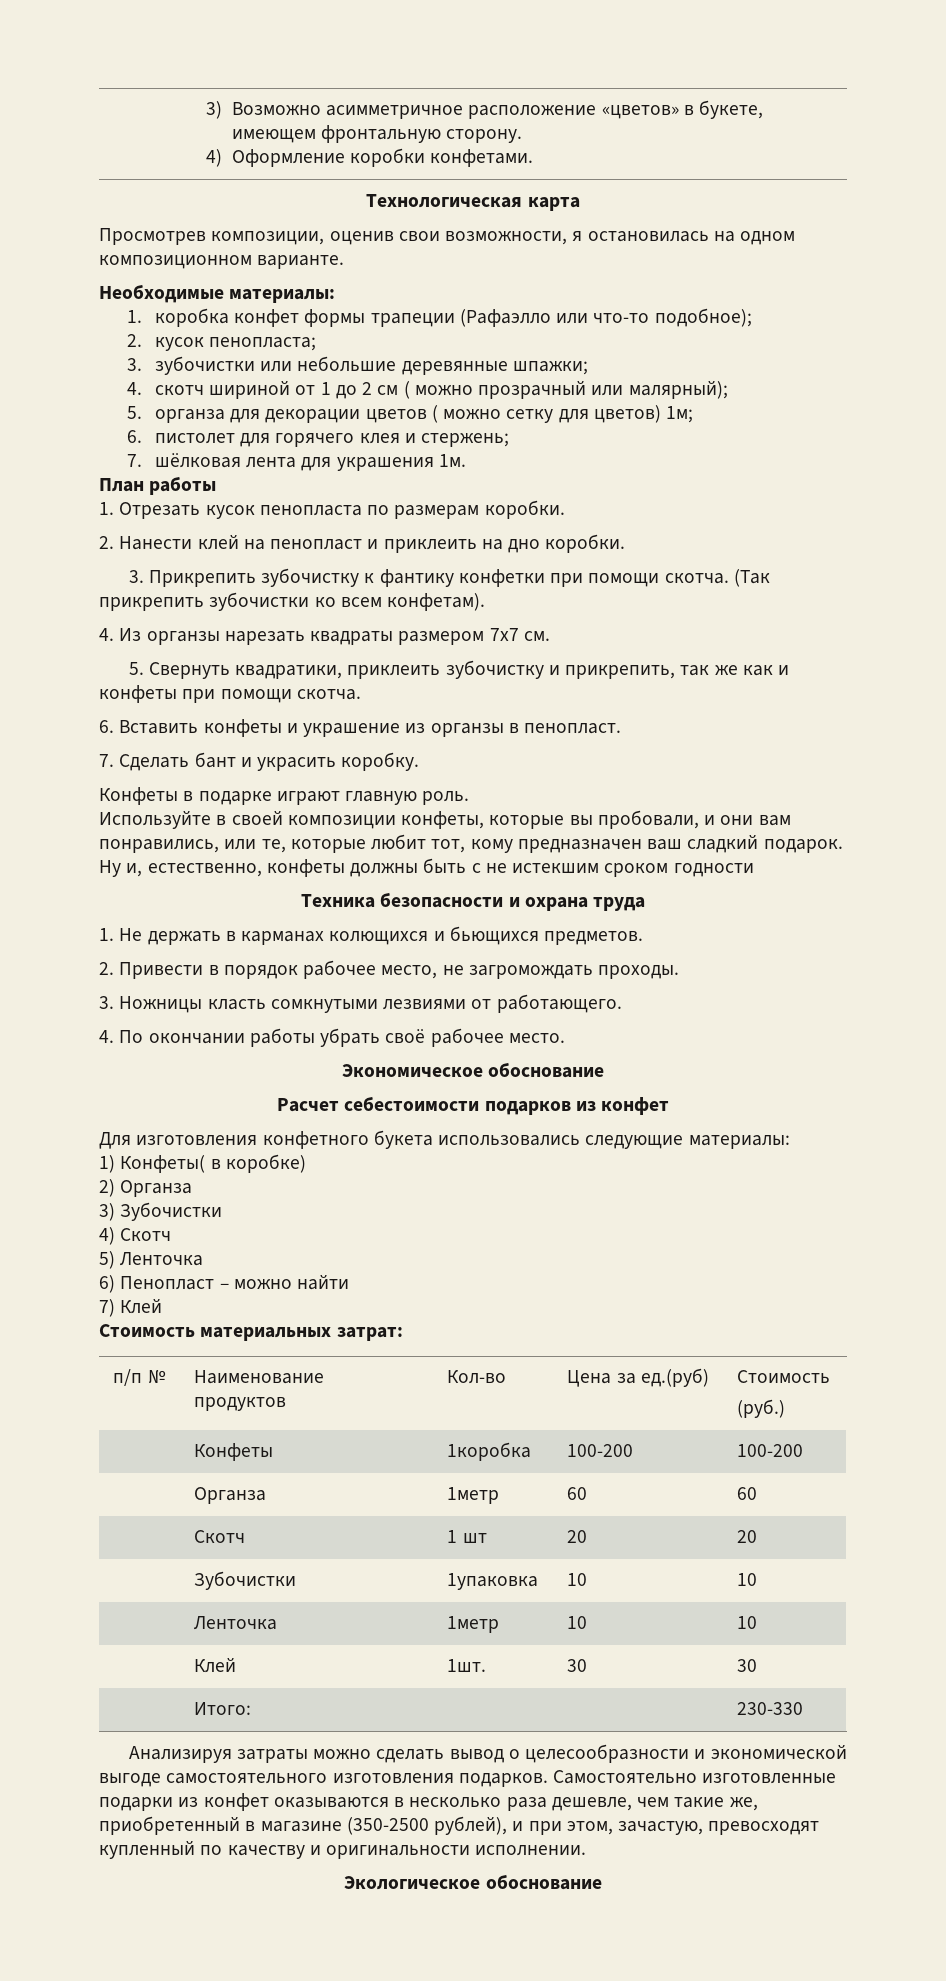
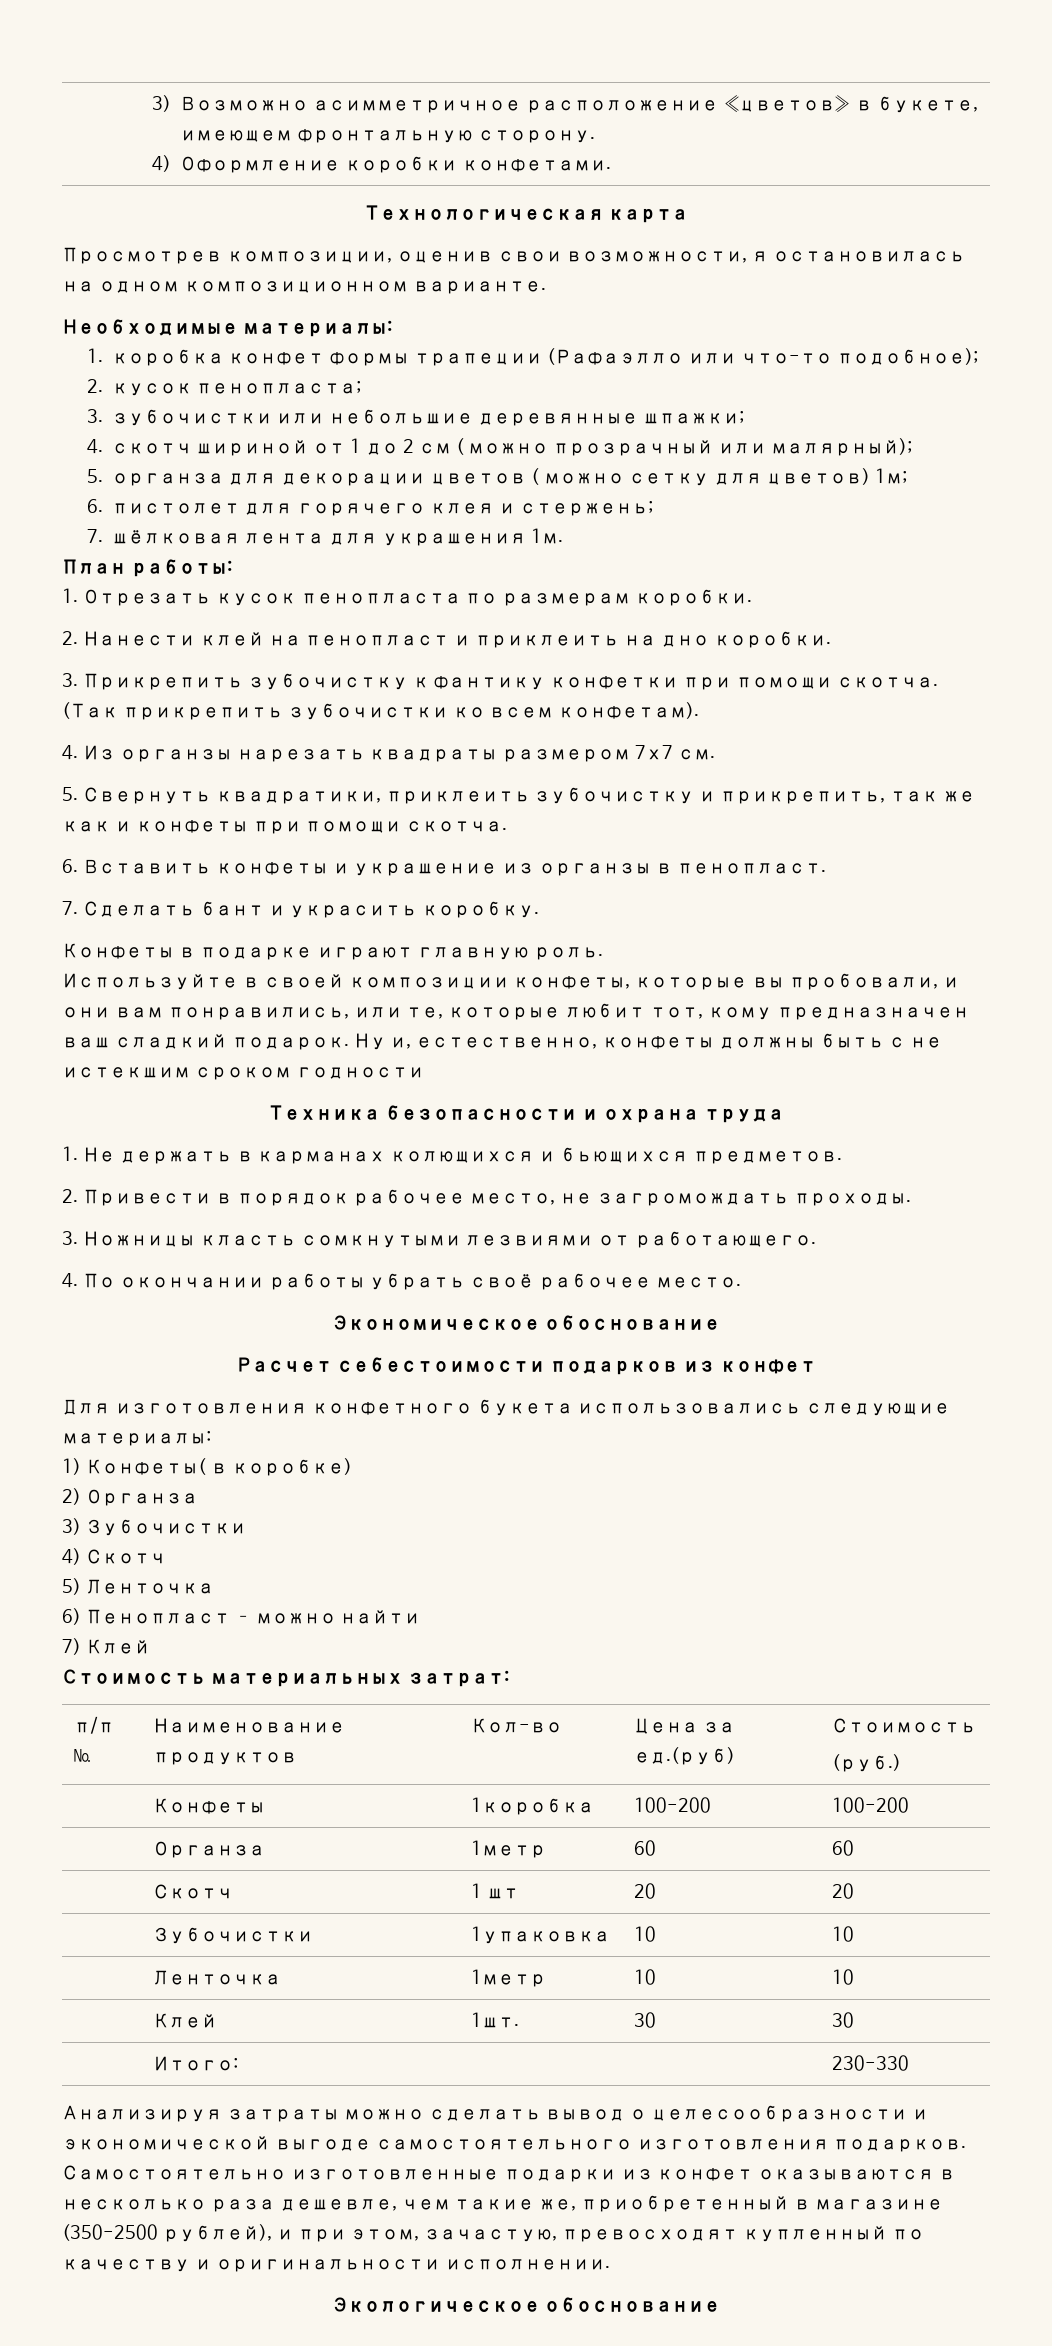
[149,476,217,495] работы -> [130,559,232,577] работы:

